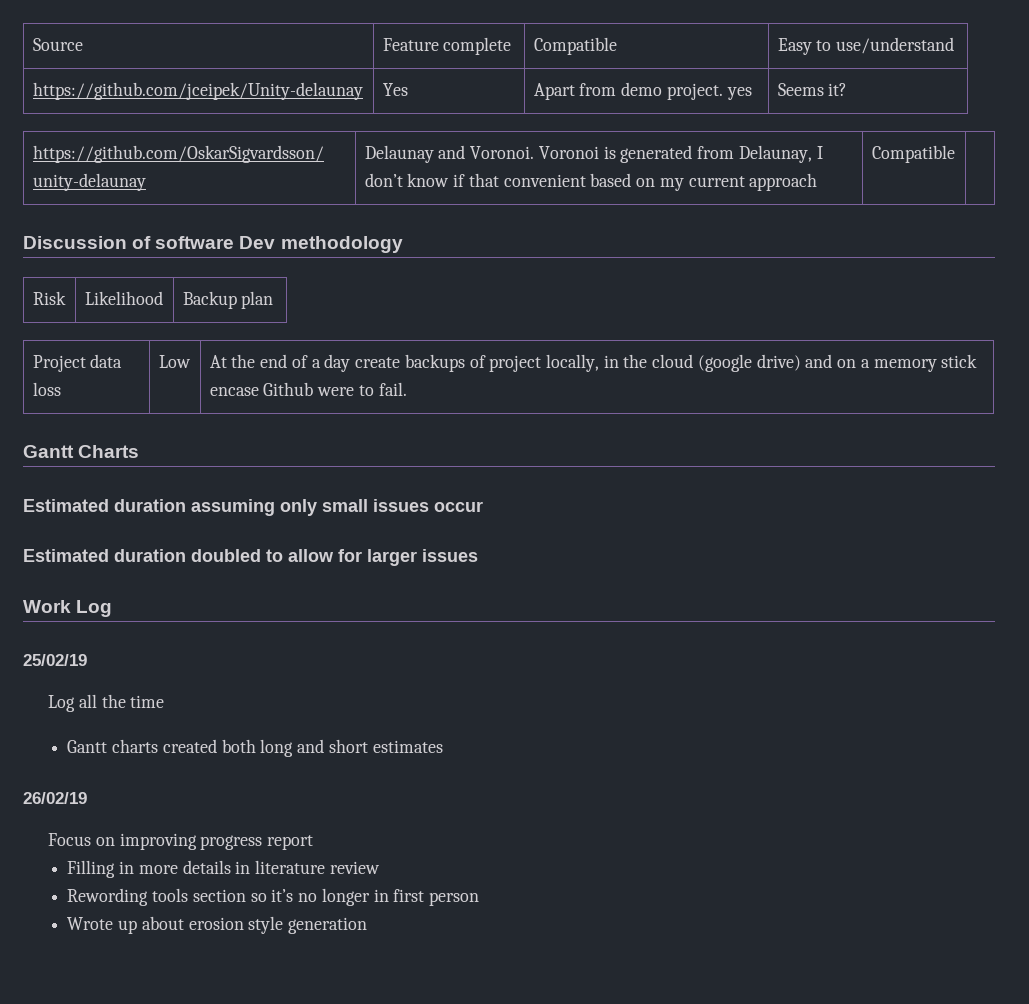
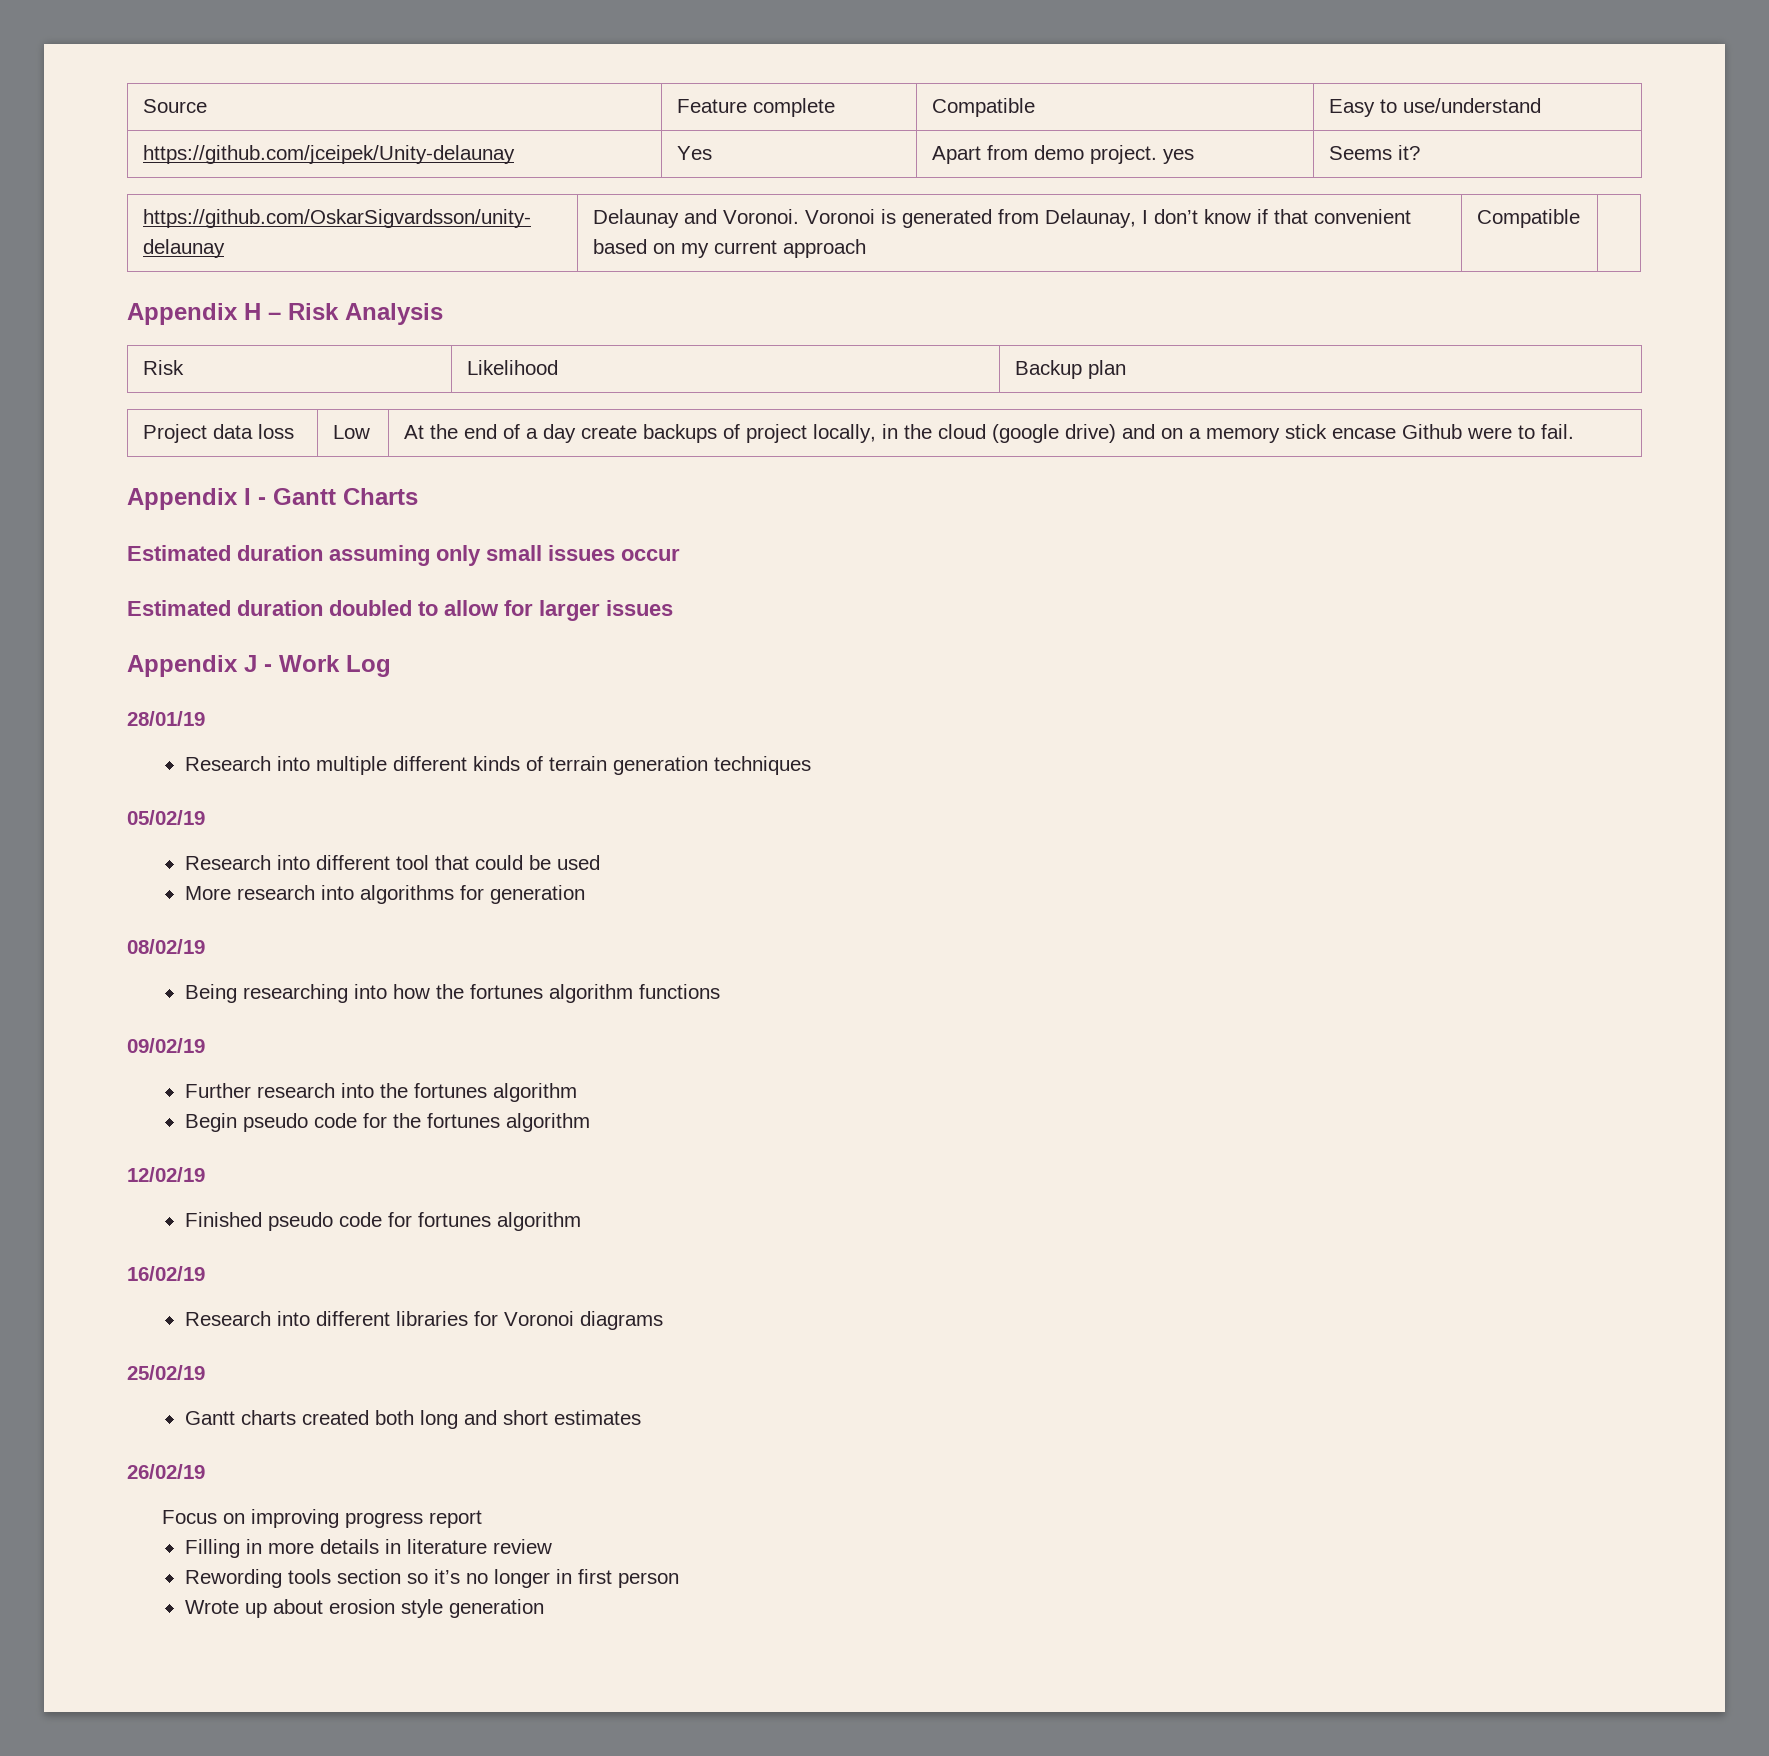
[23,236,403,253] Discussion of software Dev methodology -> [127,303,443,325] Appendix H – Risk Analysis
(407, 389) none -> [127,488,266,510] Appendix I -
(478, 555) none -> [127,655,272,677] Appendix J -
[23,654,87,666] [48,694,165,712] 25/02/19 // Log all the time -> [127,711,205,726] [184,756,811,775] [127,810,205,825] [184,855,600,870] [184,885,585,904] [127,939,205,954] [184,984,720,1003] [127,1038,205,1053] [184,1083,577,1102] [184,1113,590,1132] [127,1167,205,1182] [184,1212,581,1231] [127,1266,205,1281] [184,1311,663,1330] [127,1365,205,1380] 28/01/19 // Research into multiple different kinds of terrain generation techniques // 05/02/19 // Research into different tool that could be used // More research into algorithms for generation // 08/02/19 // Being researching into how the fortunes algorithm functions // 09/02/19 // Further research into the fortunes algorithm // Begin pseudo code for the fortunes algorithm // 12/02/19 // Finished pseudo code for fortunes algorithm // 16/02/19 // Research into different libraries for Voronoi diagrams // 25/02/19

